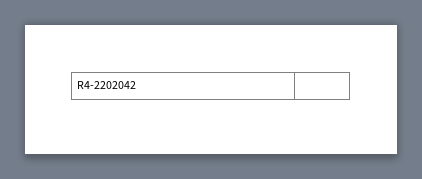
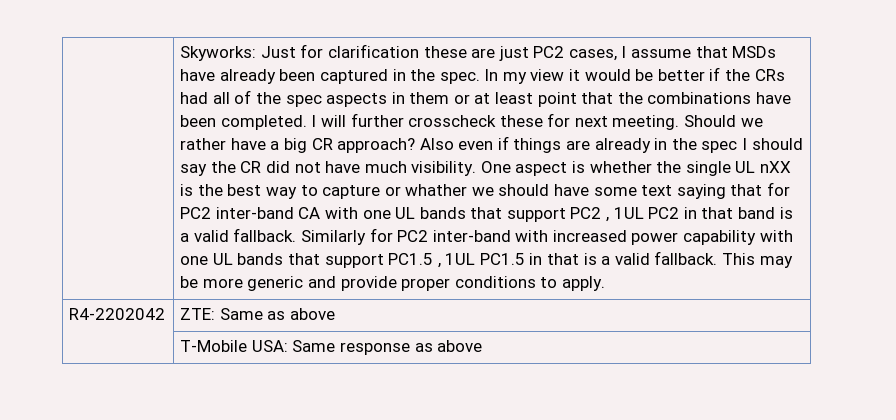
[76,81,136,89] R4-2202042 | -> [180,44,777,61] [180,67,785,84] [180,90,792,107] [180,113,763,130] [180,136,803,153] [180,161,792,176] [180,182,791,199] [180,207,793,222] [180,228,793,245] [180,251,793,268] [180,276,605,291] [69,308,166,320] [180,308,335,320] [180,340,483,355] | Skyworks: Just for clarification these are just PC2 cases, I assume that MSDs have already been captured in the spec. In my view it would be better if the CRs had all of the spec aspects in them or at least point that the combinations have been completed. I will further crosscheck these for next meeting. Should we rather have a big CR approach? Also even if things are already in the spec I should say the CR did not have much visibility. One aspect is whether the single UL nXX is the best way to capture or whather we should have some text saying that for PC2 inter-band CA with one UL bands that support PC2 , 1UL PC2 in that band is a valid fallback. Similarly for PC2 inter-band with increased power capability with one UL bands that support PC1.5 , 1UL PC1.5 in that is a valid fallback. This may be more generic and provide proper conditions to apply. // R4-2202042 | ZTE: Same as above // | T-Mobile USA: Same response as above

